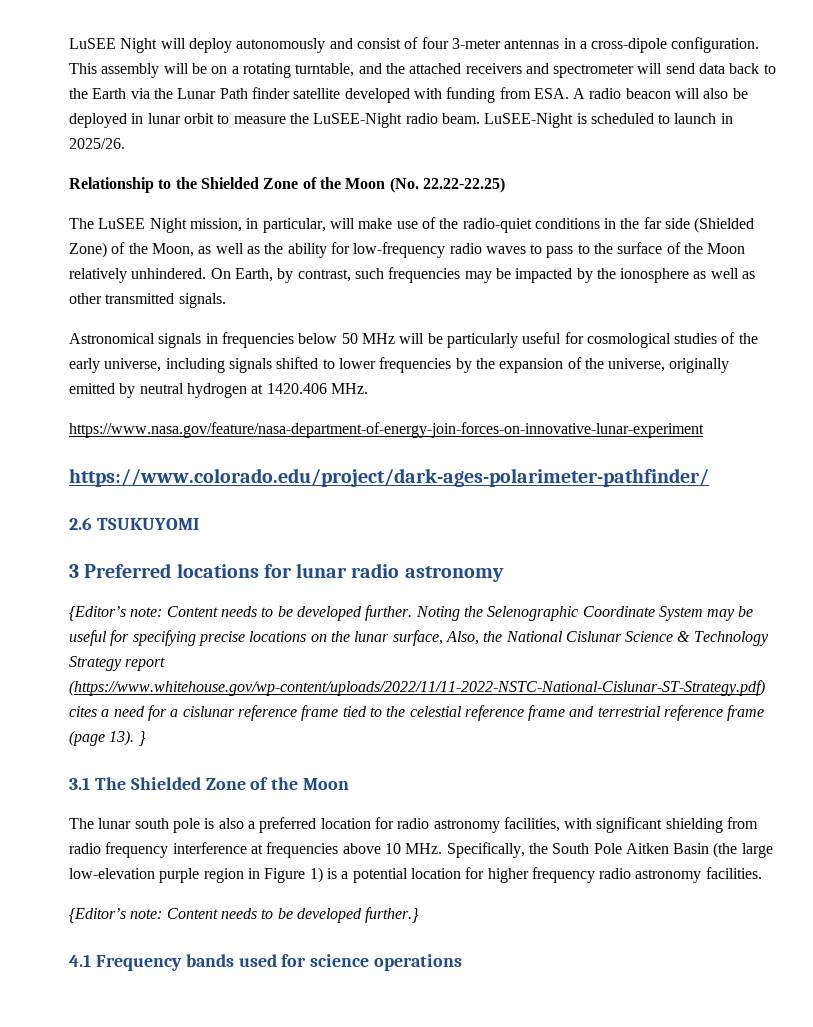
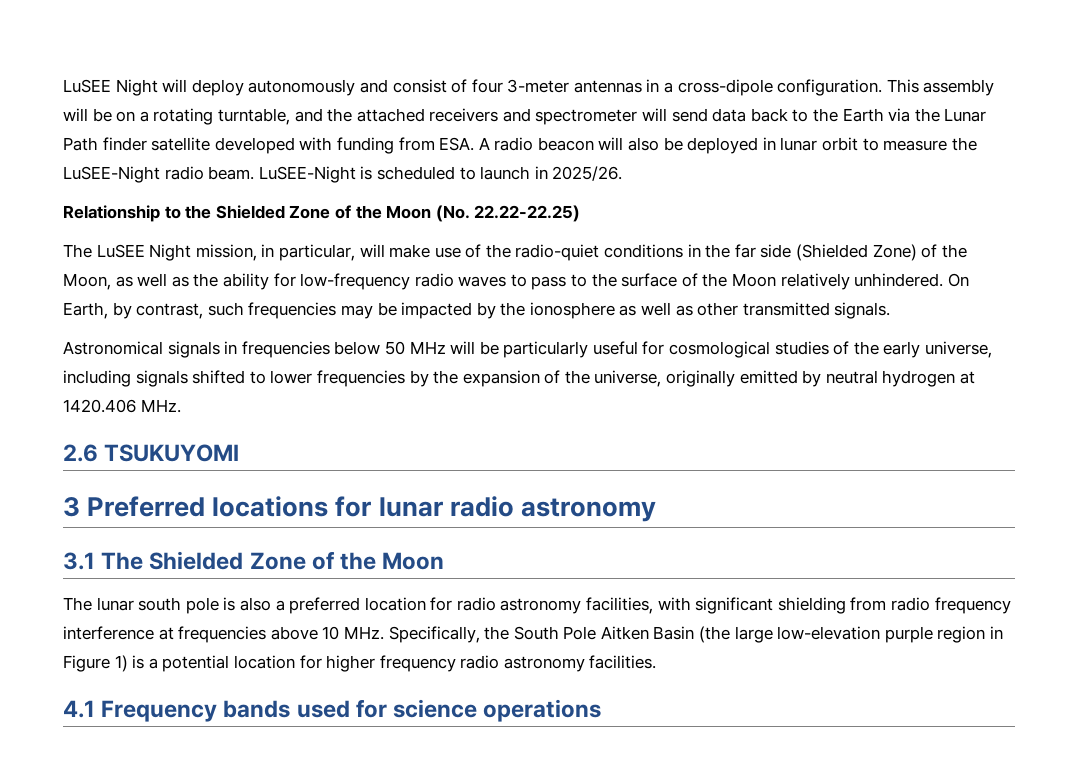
[69,422,704,438] [69,468,709,487] // https://www.nasa.gov/feature/nasa-department-of-energy-join-forces-on-innovative-lunar-experiment // https://www.colorado.edu/project/dark-ages-polarimeter-pathfinder/ -> (181, 406) none
[69,605,754,621] [69,630,769,646] [69,656,166,671] [69,680,765,696] [69,705,765,721] [69,730,146,746] // {Editor’s note: Content needs to be developed further. Noting the Selenographic Coordinate System may be useful for specifying precise locations on the lunar surface, Also, the National Cislunar Science & Technology Strategy report (https://www.whitehouse.gov/wp-content/uploads/2022/11/11-2022-NSTC-National-Cislunar-ST-Strategy.pdf) cites a need for a cislunar reference frame tied to the celestial reference frame and terrestrial reference frame (page 13). } -> (656, 510) none
[69,907,420,923] // {Editor’s note: Content needs to be developed further.} -> (657, 662) none

